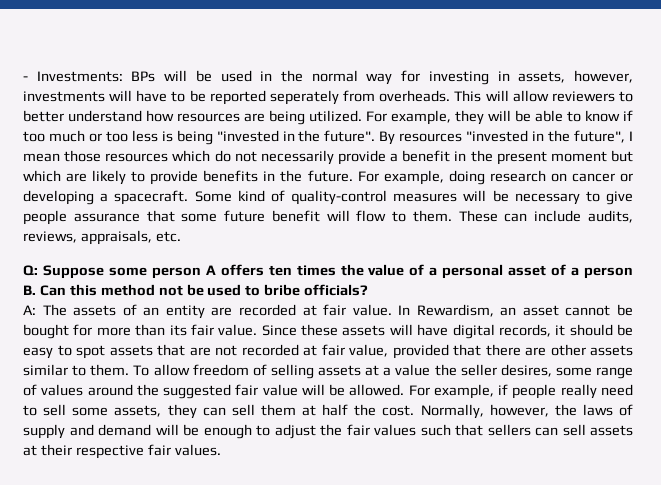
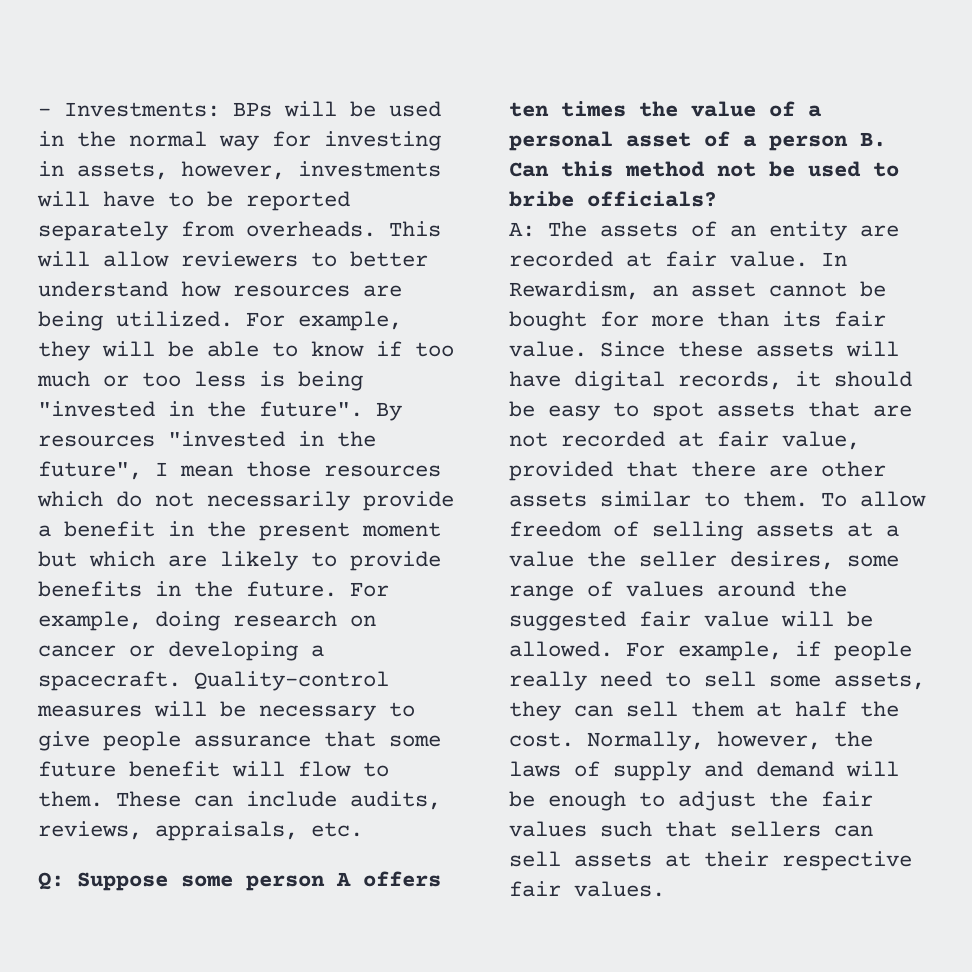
[269,90,339,105] seperately -> [38,221,168,241] separately
[194,190,387,205] Some kind of quality-control -> [194,671,389,691] Quality-control

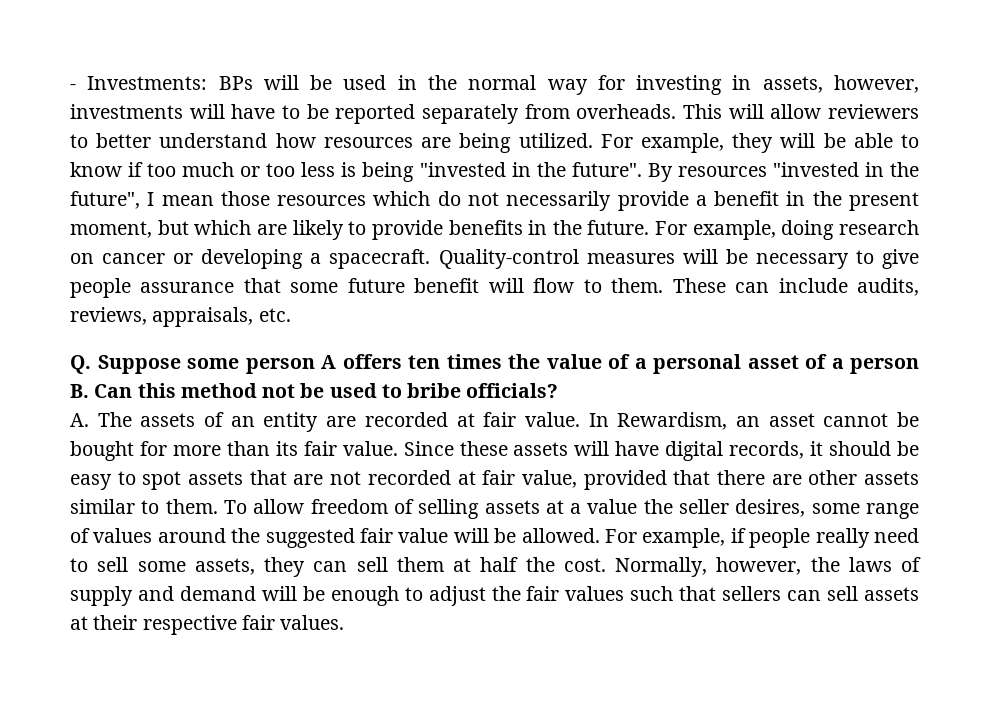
[362,522,441,537] moment -> [70,221,152,238] moment,
[38,872,64,890] Q: -> [70,355,91,374] Q.
[509,222,535,237] A: -> [70,413,89,427] A.

